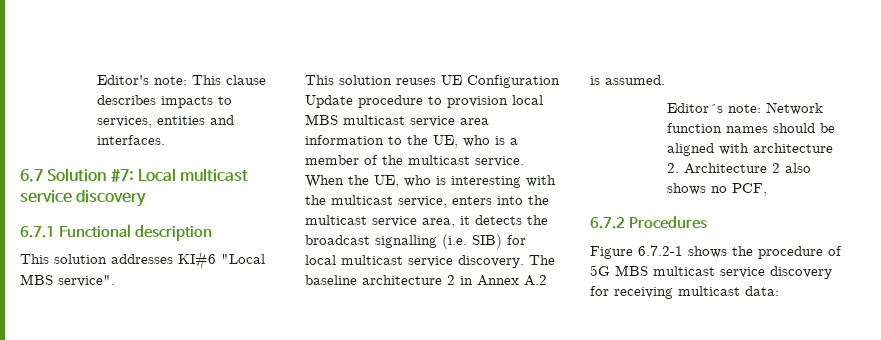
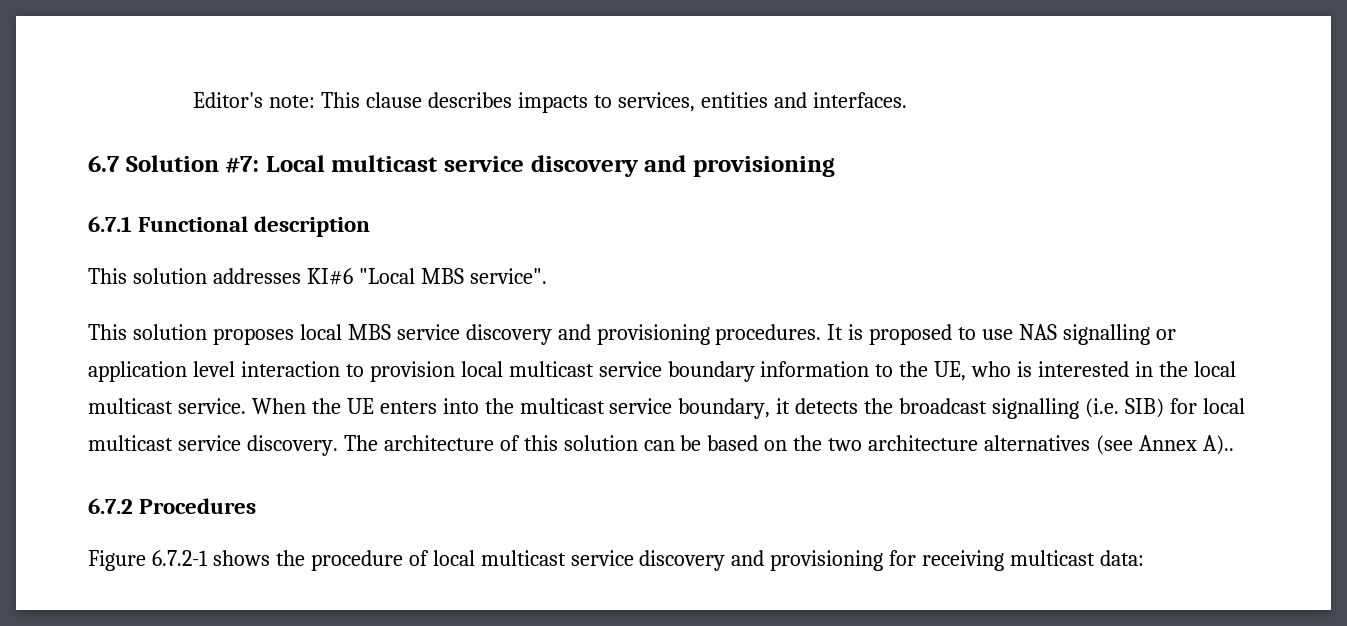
(147, 198) none -> [644,155,835,177] and provisioning
[396,75,560,88] [305,95,423,108] reuses UE Configuration Update procedure -> [212,324,1176,345] [88,361,340,382] proposes local MBS service discovery and provisioning procedures. It is proposed to use NAS signalling or application level interaction
[305,114,489,127] MBS multicast service area -> [508,361,755,382] multicast service boundary
[510,138,518,145] [305,155,524,167] [305,175,556,188] [305,195,447,208] a member of the multicast service. When the UE, who is interesting with the multicast service, -> [1038,361,1236,377] [88,398,374,414] interested in the local multicast service. When the UE
[422,218,455,228] area, -> [678,398,771,419] boundary,
[305,275,547,286] [590,75,665,85] [666,102,823,115] [666,123,835,133] [666,143,833,156] [666,163,811,174] [666,183,767,196] baseline architecture 2 in Annex A.2 is assumed. // Editor´s note: Network function names should be aligned with architecture 2. Architecture 2 also shows no PCF, -> [383,435,1234,455] architecture of this solution can be based on the two architecture alternatives (see Annex A)..
[590,265,832,279] 5G MBS multicast service discovery -> [432,550,884,571] local multicast service discovery and provisioning

